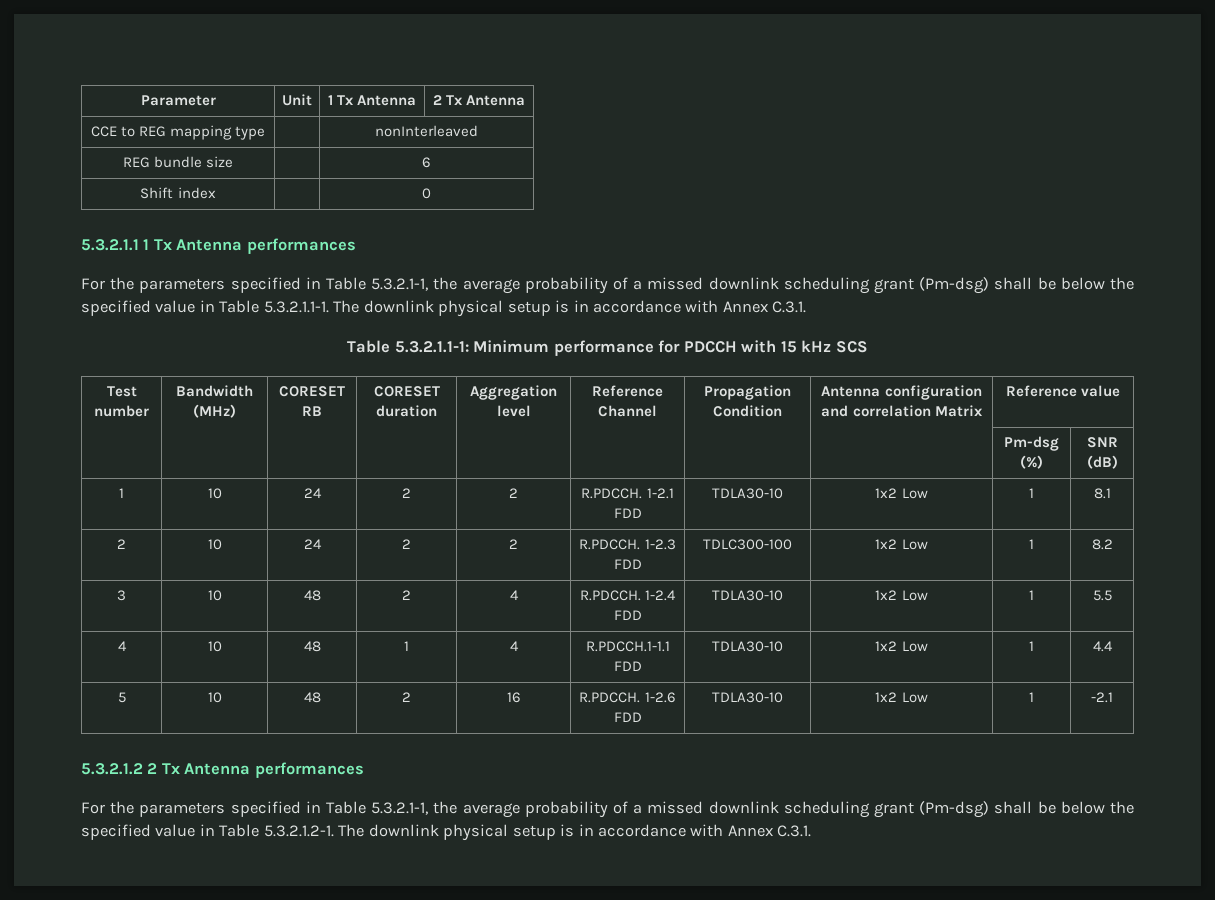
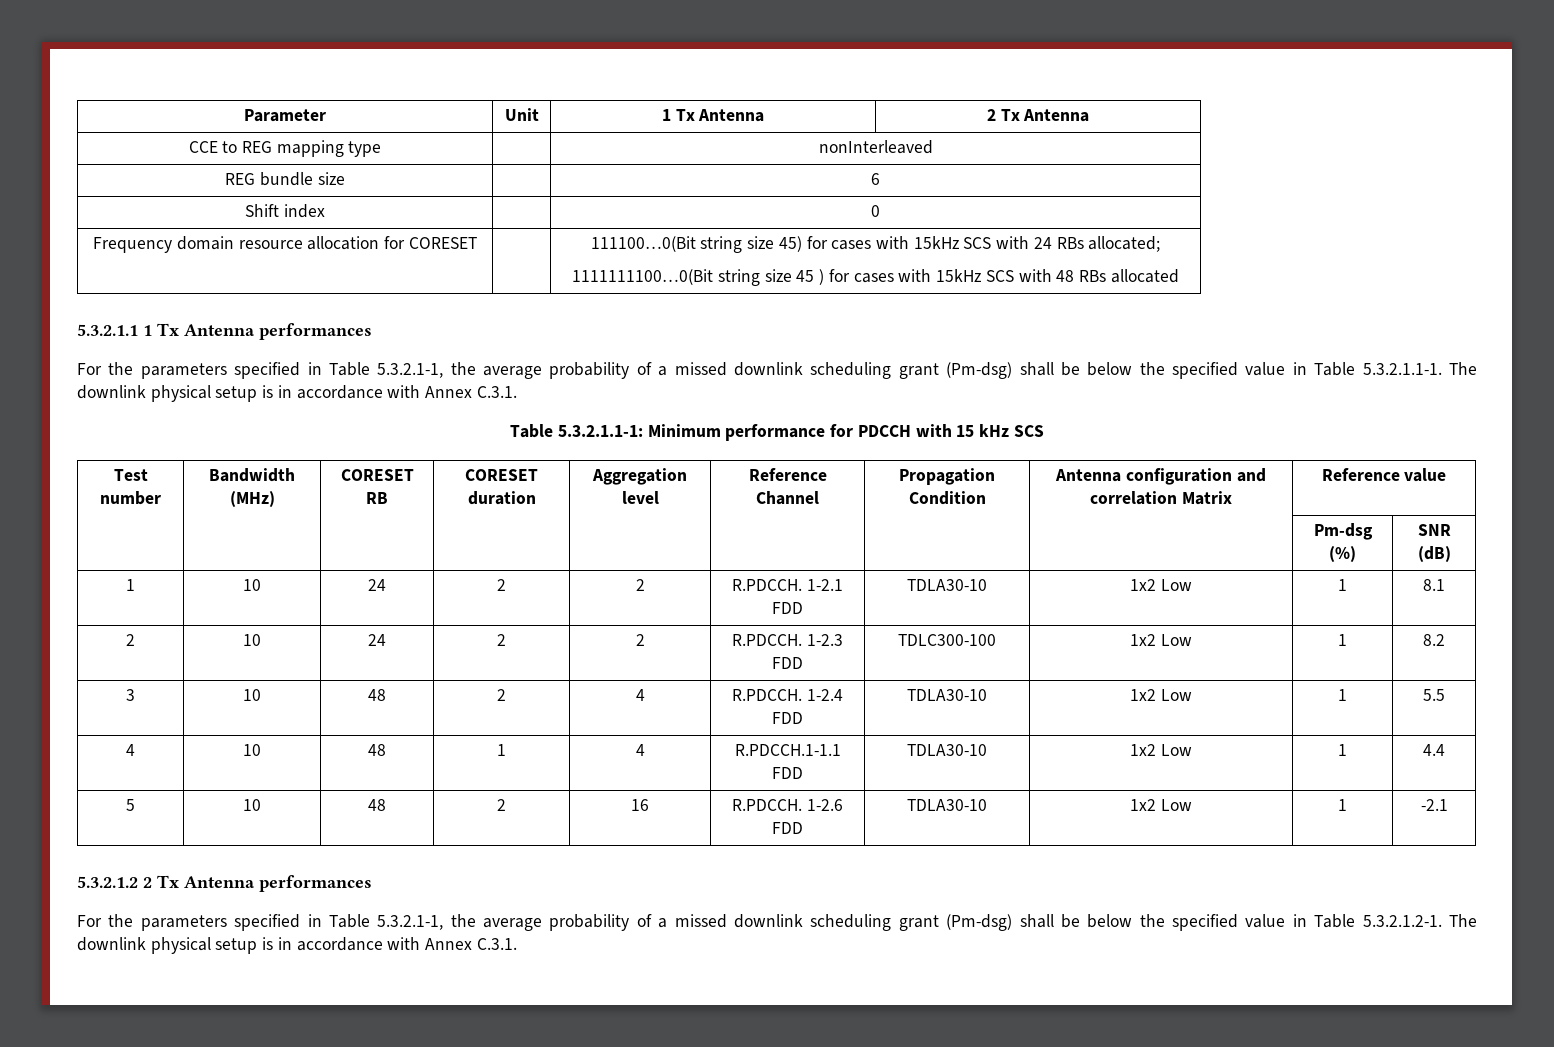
(432, 193) none -> [93,236,477,253] [590,236,1161,253] [572,269,1179,286] // Frequency domain resource allocation for CORESET | | 111100…0(Bit string size 45) for cases with 15kHz SCS with 24 RBs allocated; // 1111111100…0(Bit string size 45 ) for cases with 15kHz SCS with 48 RBs allocated

